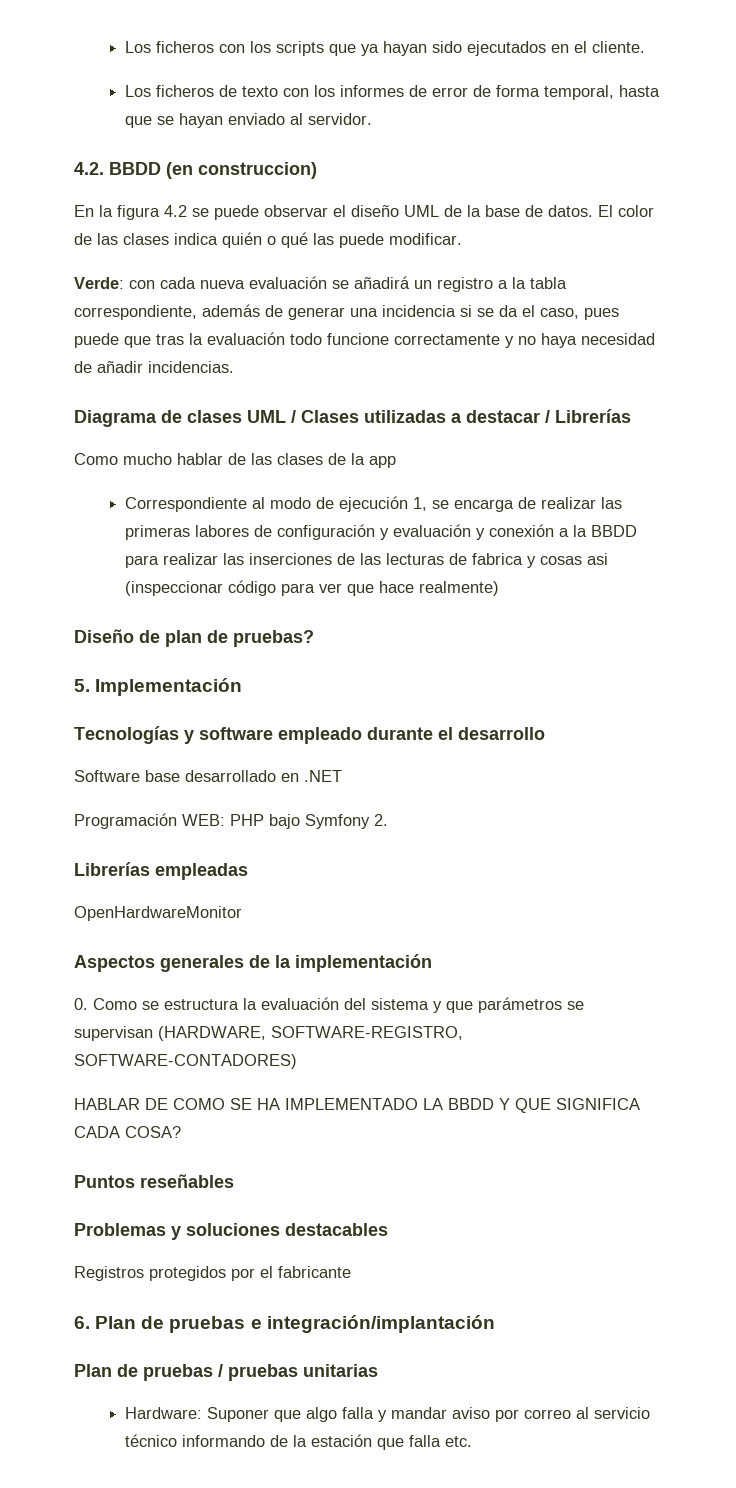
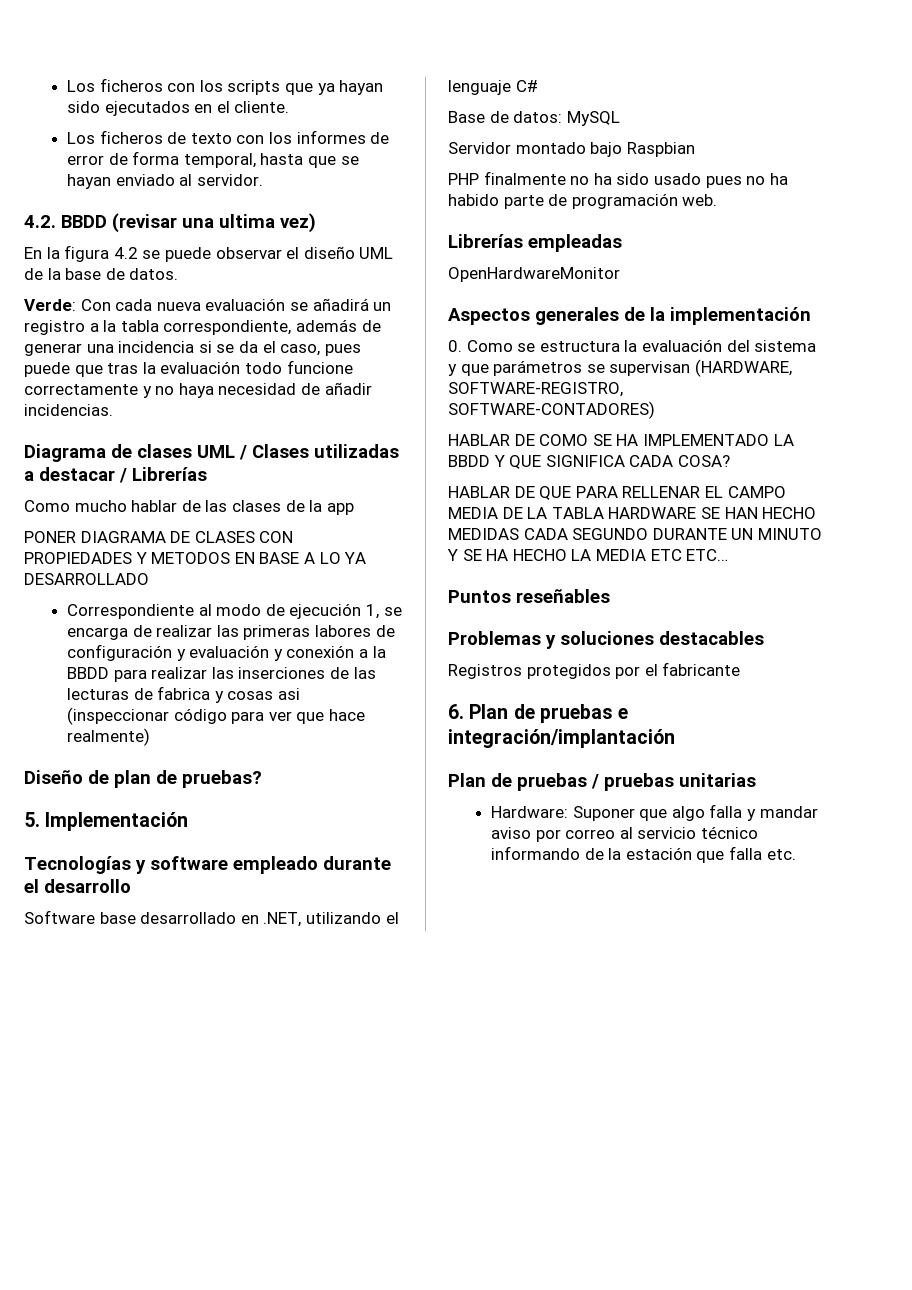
[166,162,317,179] (en construccion) -> [112,213,316,233] (revisar una ultima vez)
[598,205,654,217] [74,232,462,248] El color de las clases indica quién o qué las puede modificar. -> (179, 274) none
[129,280,155,289] con -> [80,299,111,311] Con
(396, 462) none -> [24,531,294,543] [24,552,367,564] [24,573,149,585] // PONER DIAGRAMA DE CLASES CON PROPIEDADES Y METODOS EN BASE A LO YA DESARROLLADO
[304,770,342,782] [74,813,388,829] .NET // Programación WEB: PHP bajo Symfony 2. -> [263,912,399,927] [448,80,538,95] [448,111,620,126] [448,142,695,157] [448,171,788,188] [448,193,718,209] .NET, utilizando el lenguaje C# // Base de datos: MySQL // Servidor montado bajo Raspbian // PHP finalmente no ha sido usado pues no ha habido parte de programación web.
(181, 1132) none -> [448,486,786,500] [448,507,817,519] [448,528,822,540] [447,549,729,561] // HABLAR DE QUE PARA RELLENAR EL CAMPO MEDIA DE LA TABLA HARDWARE SE HAN HECHO MEDIDAS CADA SEGUNDO DURANTE UN MINUTO Y SE HA HECHO LA MEDIA ETC ETC…

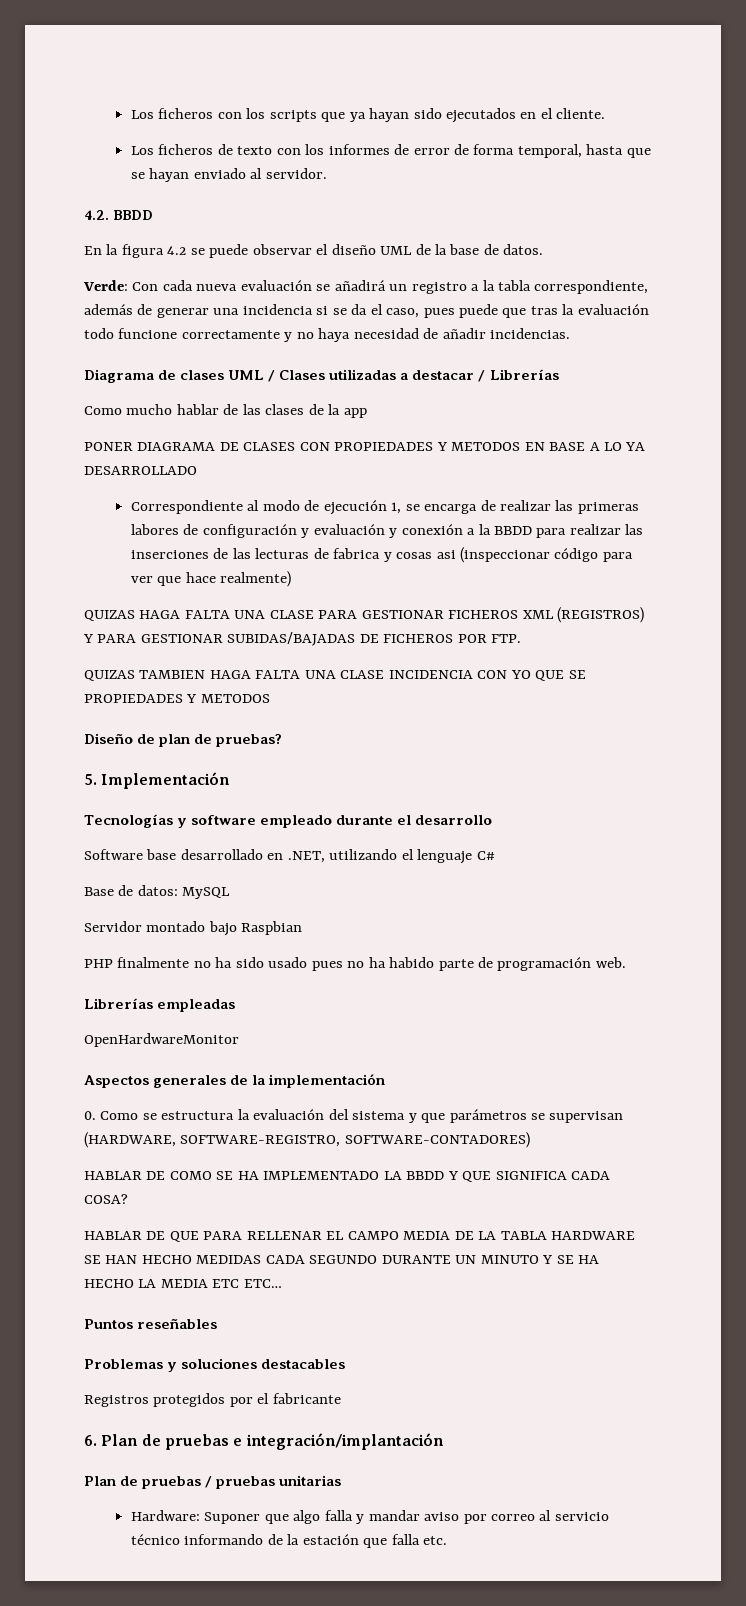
[112,213,316,233] (revisar una ultima vez) -> (154, 215) none
(151, 737) none -> [84,607,645,623] [83,632,522,646] [84,670,586,681] [84,694,270,703] // QUIZAS HAGA FALTA UNA CLASE PARA GESTIONAR FICHEROS XML (REGISTROS) Y PARA GESTIONAR SUBIDAS/BAJADAS DE FICHEROS POR FTP. // QUIZAS TAMBIEN HAGA FALTA UNA CLASE INCIDENCIA CON YO QUE SE PROPIEDADES Y METODOS

